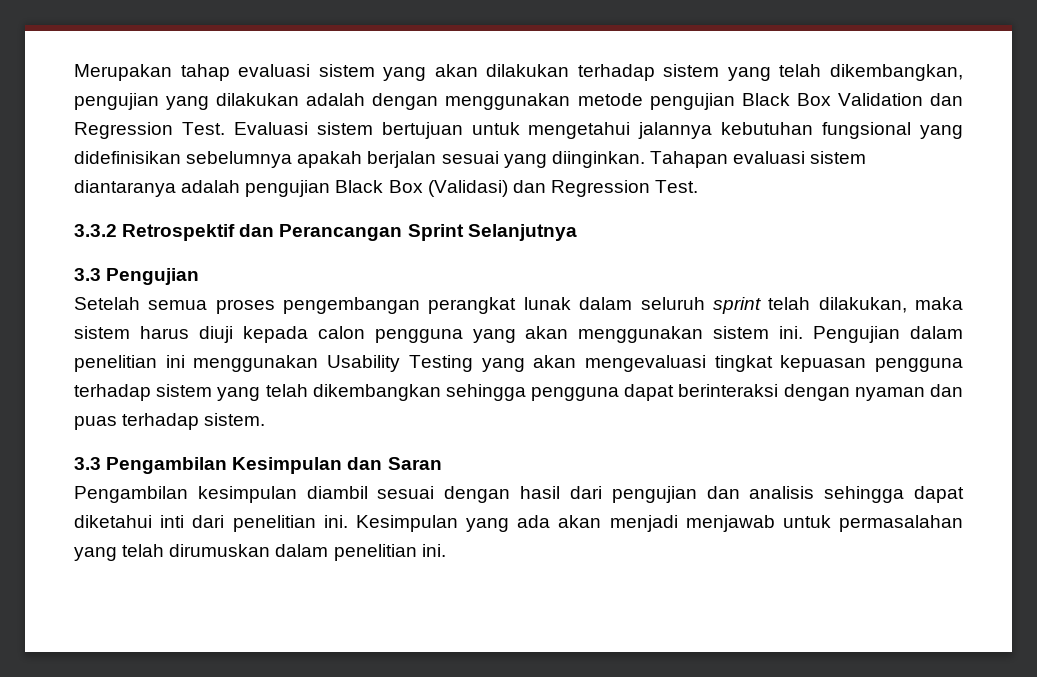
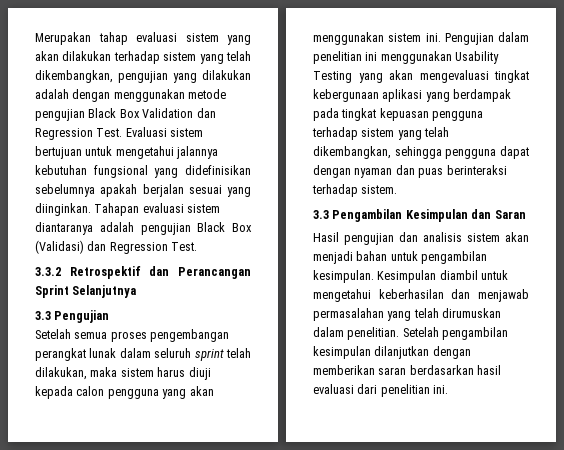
(773, 363) none -> [313,89,512,102] [313,108,377,121] kebergunaan aplikasi yang berdampak pada tingkat
[312,384,441,401] dikembangkan -> [313,146,391,159] dikembangkan,
[678,384,779,397] berinteraksi -> (529, 152) none
(117, 423) none -> [446,165,507,175] berinteraksi
[74,486,965,503] [74,515,831,532] Pengambilan kesimpulan diambil sesuai dengan hasil dari pengujian dan analisis sehingga dapat diketahui inti dari penelitian ini. Kesimpulan yang ada akan menjadi menjawab untuk -> [313,232,529,245] [313,251,488,264] [313,270,509,283] [313,289,529,302] Hasil pengujian dan analisis sistem akan menjadi bahan untuk pengambilan kesimpulan. Kesimpulan diambil untuk mengetahui keberhasilan dan menjawab
(329, 550) none -> [347,327,509,340] [313,346,471,359] [313,365,502,375] [313,384,378,394] penelitian. Setelah pengambilan kesimpulan dilanjutkan dengan memberikan saran berdasarkan hasil evaluasi dari

